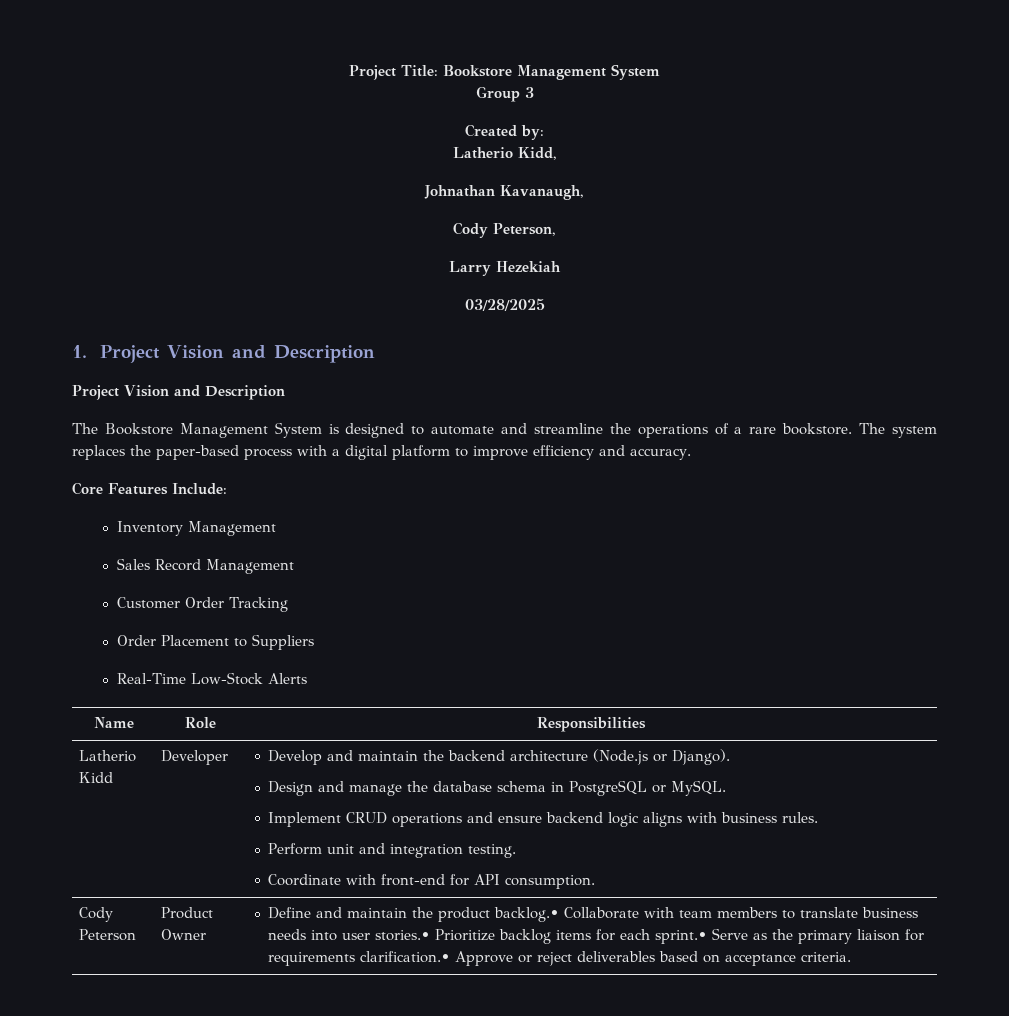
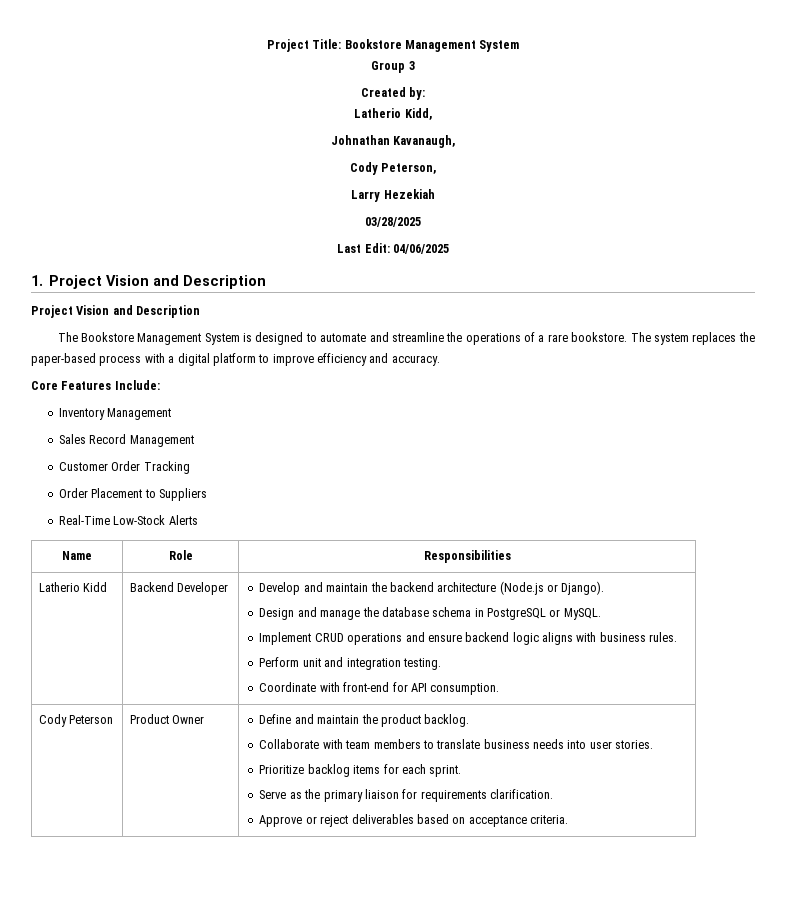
(545, 304) none -> [337,243,449,254] // Last Edit: 04/06/2025
(113, 777) none -> [129,582,174,592] Backend
[494,907,560,922] backlog.• -> [424,714,470,727] backlog. //
[375,930,431,941] stories.• -> [615,740,654,749] stories. //
[655,930,708,944] sprint.• -> [429,765,462,777] sprint. //
[360,951,451,963] clarification.• -> [489,789,553,799] clarification. //

